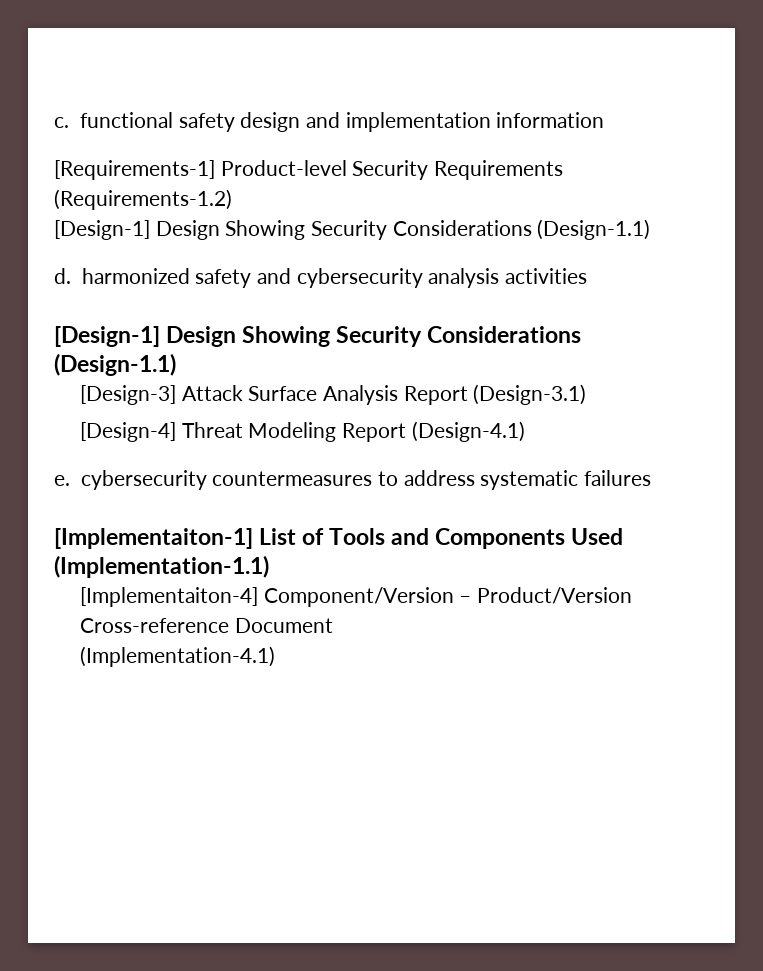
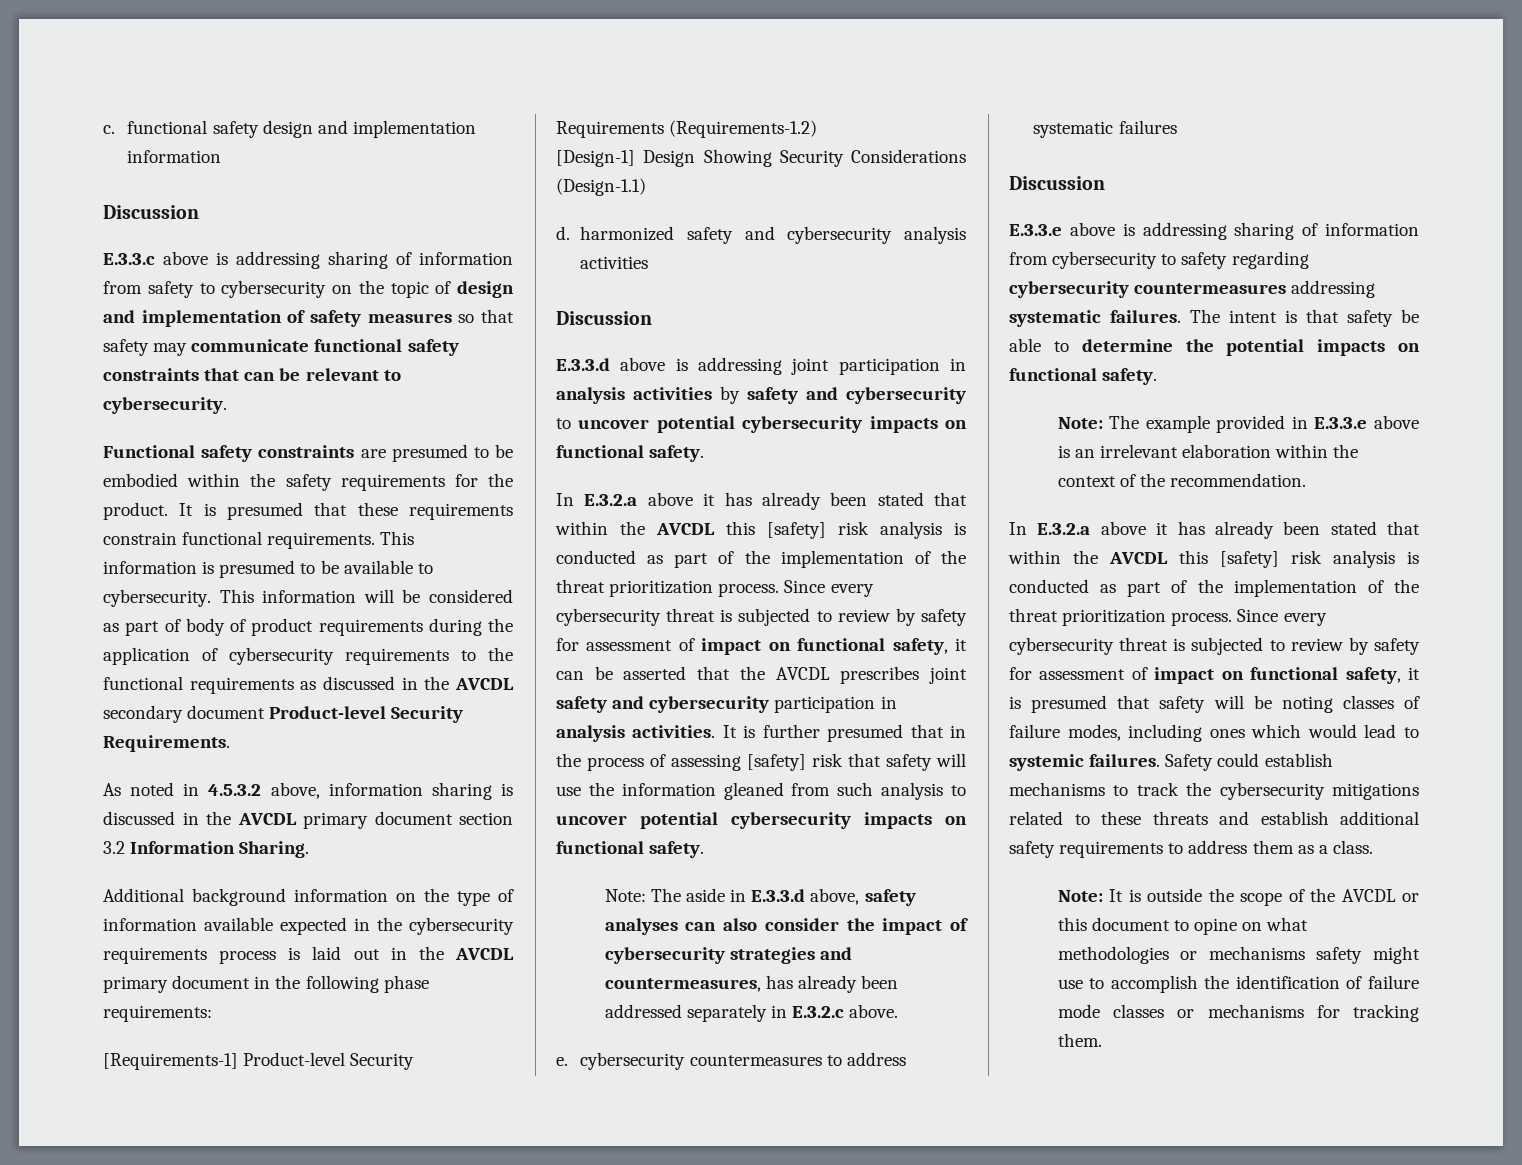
(605, 120) none -> [103,205,199,219] [103,251,513,269] [103,280,514,298] [103,309,515,327] [103,339,459,356] [103,368,401,381] [103,397,227,414] [103,444,514,462] [103,473,513,491] [103,502,513,520] [103,531,415,549] [103,560,433,578] [103,589,513,607] [103,618,513,636] [103,647,513,665] [103,676,515,694] [103,705,464,723] [103,735,230,752] [103,782,513,800] [103,811,513,829] [103,841,310,858] [103,888,514,906] [103,917,514,935] [103,946,514,964] [103,975,429,993] [103,1005,212,1022] // Discussion // E.3.3.c above is addressing sharing of information from safety to cybersecurity on the topic of design and implementation of safety measures so that safety may communicate functional safety constraints that can be relevant to cybersecurity. // Functional safety constraints are presumed to be embodied within the safety requirements for the product. It is presumed that these requirements constrain functional requirements. This information is presumed to be available to cybersecurity. This information will be considered as part of body of product requirements during the application of cybersecurity requirements to the functional requirements as discussed in the AVCDL secondary document Product-level Security Requirements. // As noted in 4.5.3.2 above, information sharing is discussed in the AVCDL primary document section 3.2 Information Sharing. // Additional background information on the type of information available expected in the cybersecurity requirements process is laid out in the AVCDL primary document in the following phase requirements:
[54,326,582,347] [54,353,176,376] [79,384,587,405] [79,421,525,442] [Design-1] Design Showing Security Considerations (Design-1.1) // [Design-3] Attack Surface Analysis Report (Design-3.1) // [Design-4] Threat Modeling Report (Design-4.1) -> [556,311,652,325] [556,357,966,375] [556,386,966,404] [556,416,967,433] [556,445,705,462] [556,492,967,510] [555,521,966,539] [556,550,966,568] [556,579,874,597] [556,608,967,626] [556,638,968,655] [556,666,967,684] [556,696,897,713] [556,724,966,742] [556,753,966,771] [556,782,967,800] [556,812,967,829] [556,841,705,858] [604,888,916,906] [604,918,968,935] [604,947,853,964] [604,975,899,993] [604,1004,899,1022] Discussion // E.3.3.d above is addressing joint participation in analysis activities by safety and cybersecurity to uncover potential cybersecurity impacts on functional safety. // In E.3.2.a above it has already been stated that within the AVCDL this [safety] risk analysis is conducted as part of the implementation of the threat prioritization process. Since every cybersecurity threat is subjected to review by safety for assessment of impact on functional safety, it can be asserted that the AVCDL prescribes joint safety and cybersecurity participation in analysis activities. It is further presumed that in the process of assessing [safety] risk that safety will use the information gleaned from such analysis to uncover potential cybersecurity impacts on functional safety. // Note: The aside in E.3.3.d above, safety analyses can also consider the impact of cybersecurity strategies and countermeasures, has already been addressed separately in E.3.2.c above.
[54,528,624,549] [54,555,269,578] [79,587,632,607] [79,618,333,633] [79,646,275,667] [Implementaiton-1] List of Tools and Components Used (Implementation-1.1) // [Implementaiton-4] Component/Version – Product/Version Cross-reference Document // (Implementation-4.1) -> [1009,176,1105,190] [1009,222,1419,240] [1009,251,1309,269] [1009,280,1376,298] [1009,309,1419,327] [1009,338,1420,356] [1009,368,1158,385] [1057,415,1419,433] [1057,444,1359,458] [1057,473,1307,487] [1009,521,1420,539] [1008,550,1419,568] [1009,579,1419,597] [1009,608,1327,626] [1009,637,1420,655] [1009,667,1420,684] [1009,695,1420,713] [1009,724,1419,742] [1009,753,1333,771] [1009,782,1419,800] [1009,811,1419,825] [1009,840,1373,858] [1057,888,1419,906] [1057,917,1309,935] [1057,946,1420,964] [1057,975,1419,993] [1057,1004,1419,1022] [1057,1033,1102,1047] Discussion // E.3.3.e above is addressing sharing of information from cybersecurity to safety regarding cybersecurity countermeasures addressing systematic failures. The intent is that safety be able to determine the potential impacts on functional safety. // Note: The example provided in E.3.3.e above is an irrelevant elaboration within the context of the recommendation. // In E.3.2.a above it has already been stated that within the AVCDL this [safety] risk analysis is conducted as part of the implementation of the threat prioritization process. Since every cybersecurity threat is subjected to review by safety for assessment of impact on functional safety, it is presumed that safety will be noting classes of failure modes, including ones which would lead to systemic failures. Safety could establish mechanisms to track the cybersecurity mitigations related to these threats and establish additional safety requirements to address them as a class. // Note: It is outside the scope of the AVCDL or this document to opine on what methodologies or mechanisms safety might use to accomplish the identification of failure mode classes or mechanisms for tracking them.

